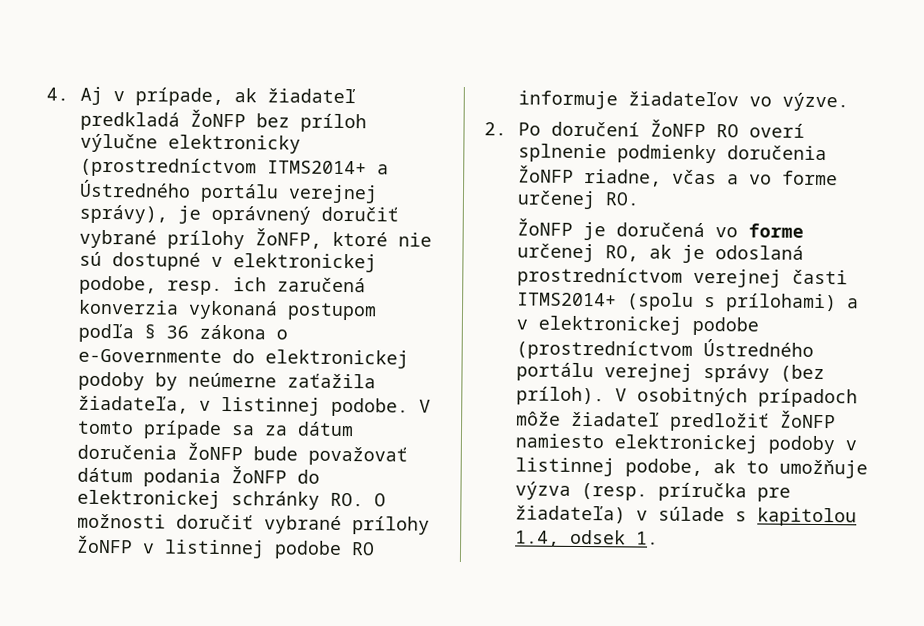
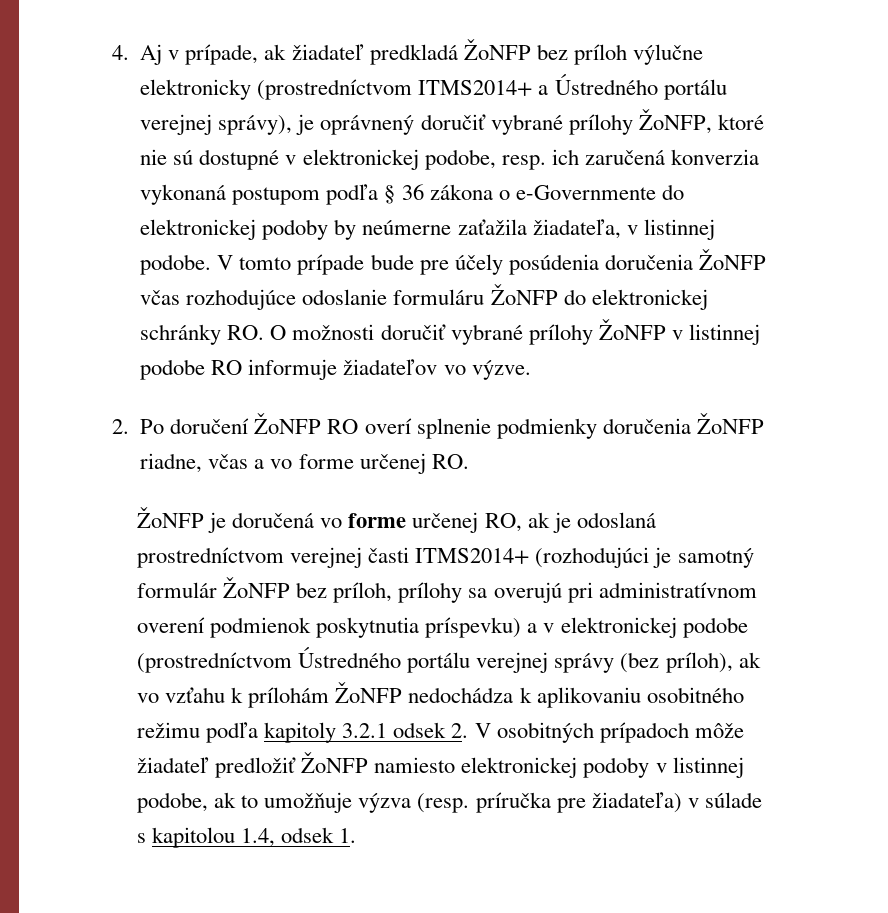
[230,421,354,437] [76,442,408,466] [76,467,221,487] sa za dátum doručenia ŽoNFP bude považovať dátum podania -> [370,249,766,275] [140,289,485,310] bude pre účely posúdenia doručenia ŽoNFP včas rozhodujúce odoslanie formuláru
[626,292,837,313] (spolu s prílohami) -> [535,547,754,568] [137,577,757,603] [137,617,522,638] (rozhodujúci je samotný formulár ŽoNFP bez príloh, prílohy sa overujú pri administratívnom overení podmienok poskytnutia príspevku)
[515,386,605,406] príloh). -> [665,652,761,673] [137,682,744,708] [137,722,469,743] príloh), ak vo vzťahu k prílohám ŽoNFP nedochádza k aplikovaniu osobitného režimu podľa kapitoly 3.2.1 odsek 2.

